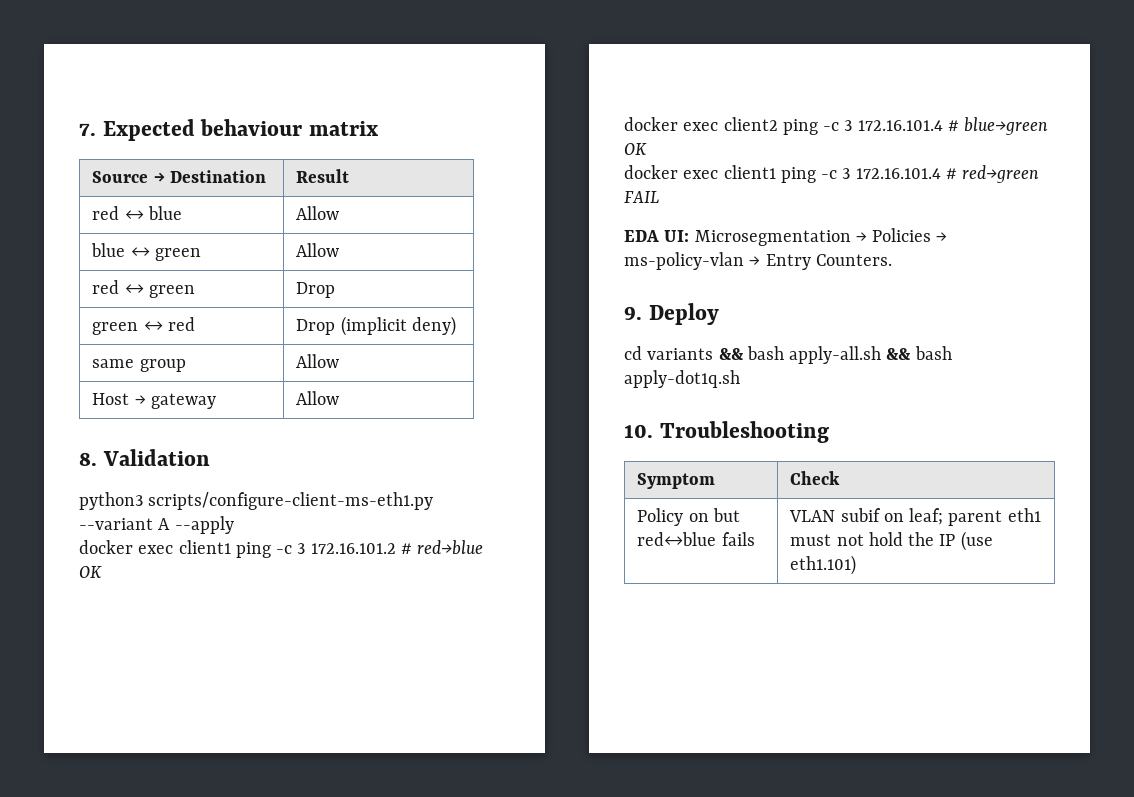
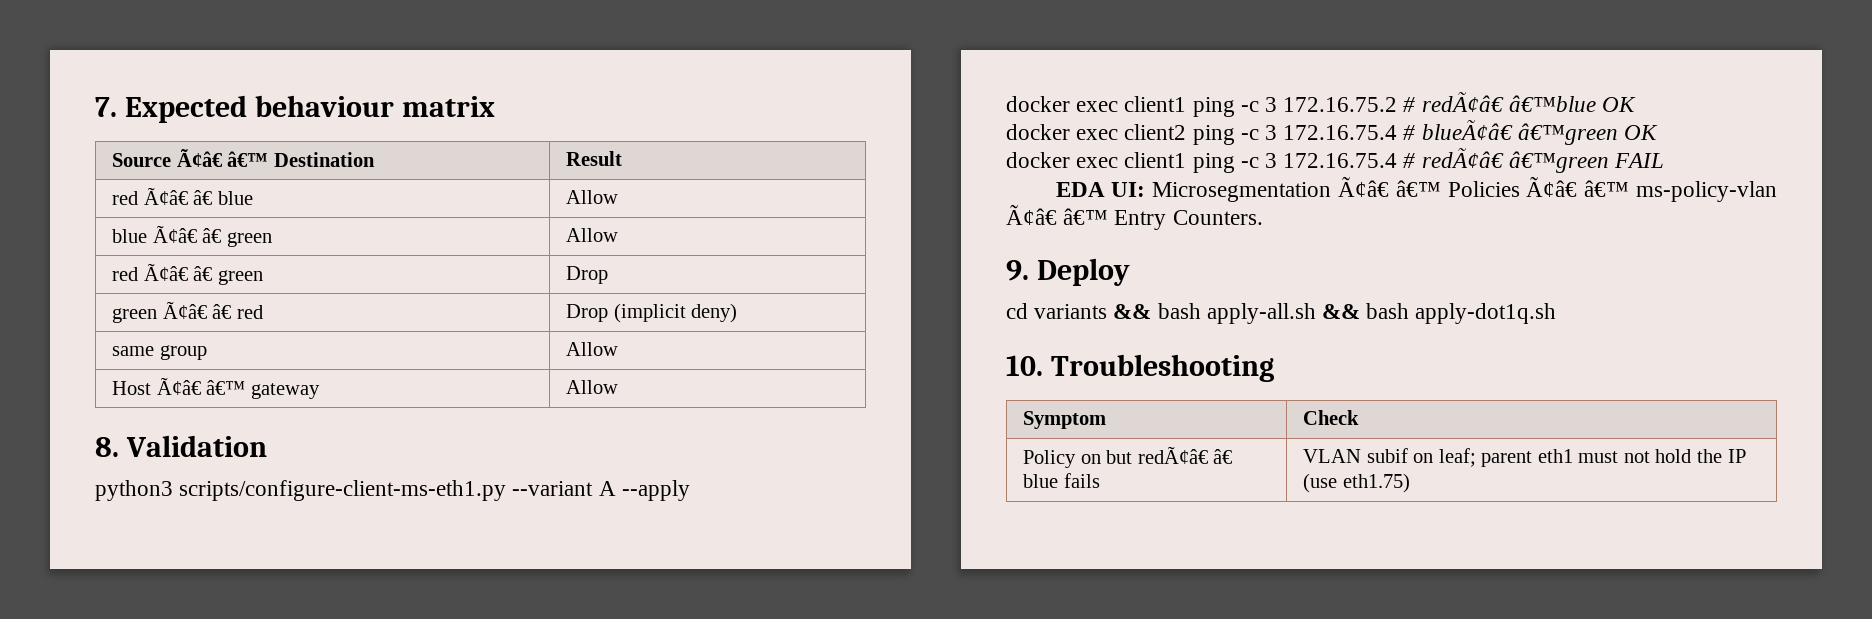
[153,172,165,183] → -> [176,149,269,167] Ã¢â€ â€™
[124,210,144,220] ↔ -> [143,187,213,205] Ã¢â€ â€
[130,247,150,257] ↔ -> [152,225,222,243] Ã¢â€ â€
[124,284,144,294] ↔ -> [143,263,213,281] Ã¢â€ â€
[143,321,163,331] ↔ -> [162,301,232,319] Ã¢â€ â€
[134,395,146,405] → -> [156,377,246,395] Ã¢â€ â€™
[310,540,484,555] 172.16.101.2 # red→blue -> [1283,92,1596,112] 172.16.75.2 # redÃ¢â€ â€™blue
[857,117,1049,135] 172.16.101.4 # blue→green -> [1283,120,1618,145] 172.16.75.4 # blueÃ¢â€ â€™green
[855,165,1040,183] 172.16.101.4 # red→green -> [1283,148,1609,173] 172.16.75.4 # redÃ¢â€ â€™green
[855,228,948,242] [624,252,761,270] → Policies → ms-policy-vlan → -> [1337,176,1777,202] [1006,204,1109,225] Ã¢â€ â€™ Policies Ã¢â€ â€™ ms-policy-vlan Ã¢â€ â€™
[637,532,717,546] red↔blue -> [1137,446,1233,464] [1023,474,1059,488] redÃ¢â€ â€ blue
[790,555,857,575] eth1.101) -> [1342,473,1410,493] eth1.75)

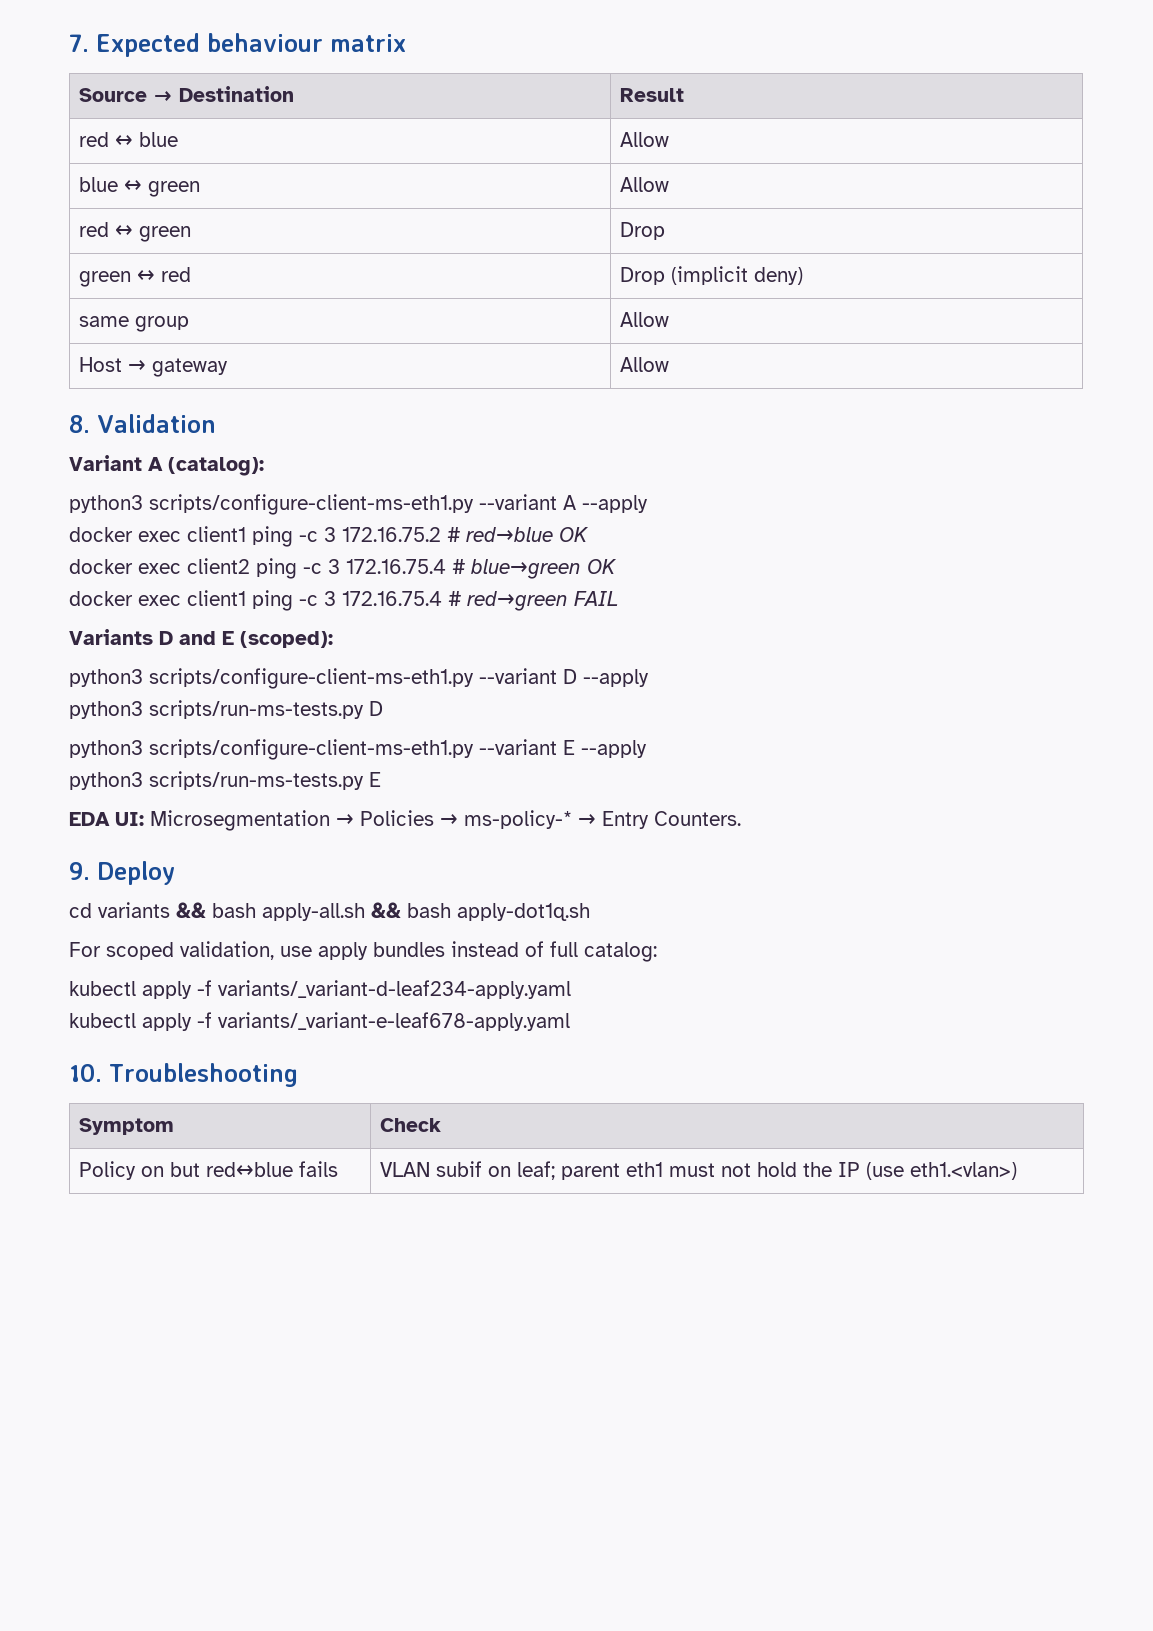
[176,149,269,167] Ã¢â€ â€™ -> [154,91,173,102] →
[143,187,213,205] Ã¢â€ â€ -> [115,135,134,147] ↔
[152,225,222,243] Ã¢â€ â€ -> [124,180,143,192] ↔
[143,263,213,281] Ã¢â€ â€ -> [115,225,134,237] ↔
[162,301,232,319] Ã¢â€ â€ -> [137,270,156,282] ↔
[156,377,246,395] Ã¢â€ â€™ -> [128,360,147,372] →
(267, 446) none -> [69,455,264,476] // Variant A (catalog):
[1421,92,1596,112] redÃ¢â€ â€™blue -> [466,527,553,542] red→blue
[1421,120,1618,145] blueÃ¢â€ â€™green -> [471,559,581,579] blue→green
[1421,148,1609,173] redÃ¢â€ â€™green -> [467,591,568,611] red→green
[1055,176,1777,202] [1006,204,1109,225] EDA UI: Microsegmentation Ã¢â€ â€™ Policies Ã¢â€ â€™ ms-policy-vlan Ã¢â€ â€™ -> [69,629,333,648] [69,668,649,689] [69,700,383,719] [69,739,647,760] [69,771,381,790] [69,810,596,831] Variants D and E (scoped): // python3 scripts/configure-client-ms-eth1.py --variant D --apply // python3 scripts/run-ms-tests.py D // python3 scripts/configure-client-ms-eth1.py --variant E --apply // python3 scripts/run-ms-tests.py E // EDA UI: Microsegmentation → Policies → ms-policy-* →
(1557, 313) none -> [69,941,657,962] [69,980,571,999] [69,1012,570,1031] // For scoped validation, use apply bundles instead of full catalog: // kubectl apply -f variants/_variant-d-leaf234-apply.yaml // kubectl apply -f variants/_variant-e-leaf678-apply.yaml
[1137,446,1233,464] [1023,474,1059,488] redÃ¢â€ â€ blue -> [206,1162,294,1177] red↔blue
[1342,473,1410,493] eth1.75) -> [910,1162,1018,1180] eth1.<vlan>)

